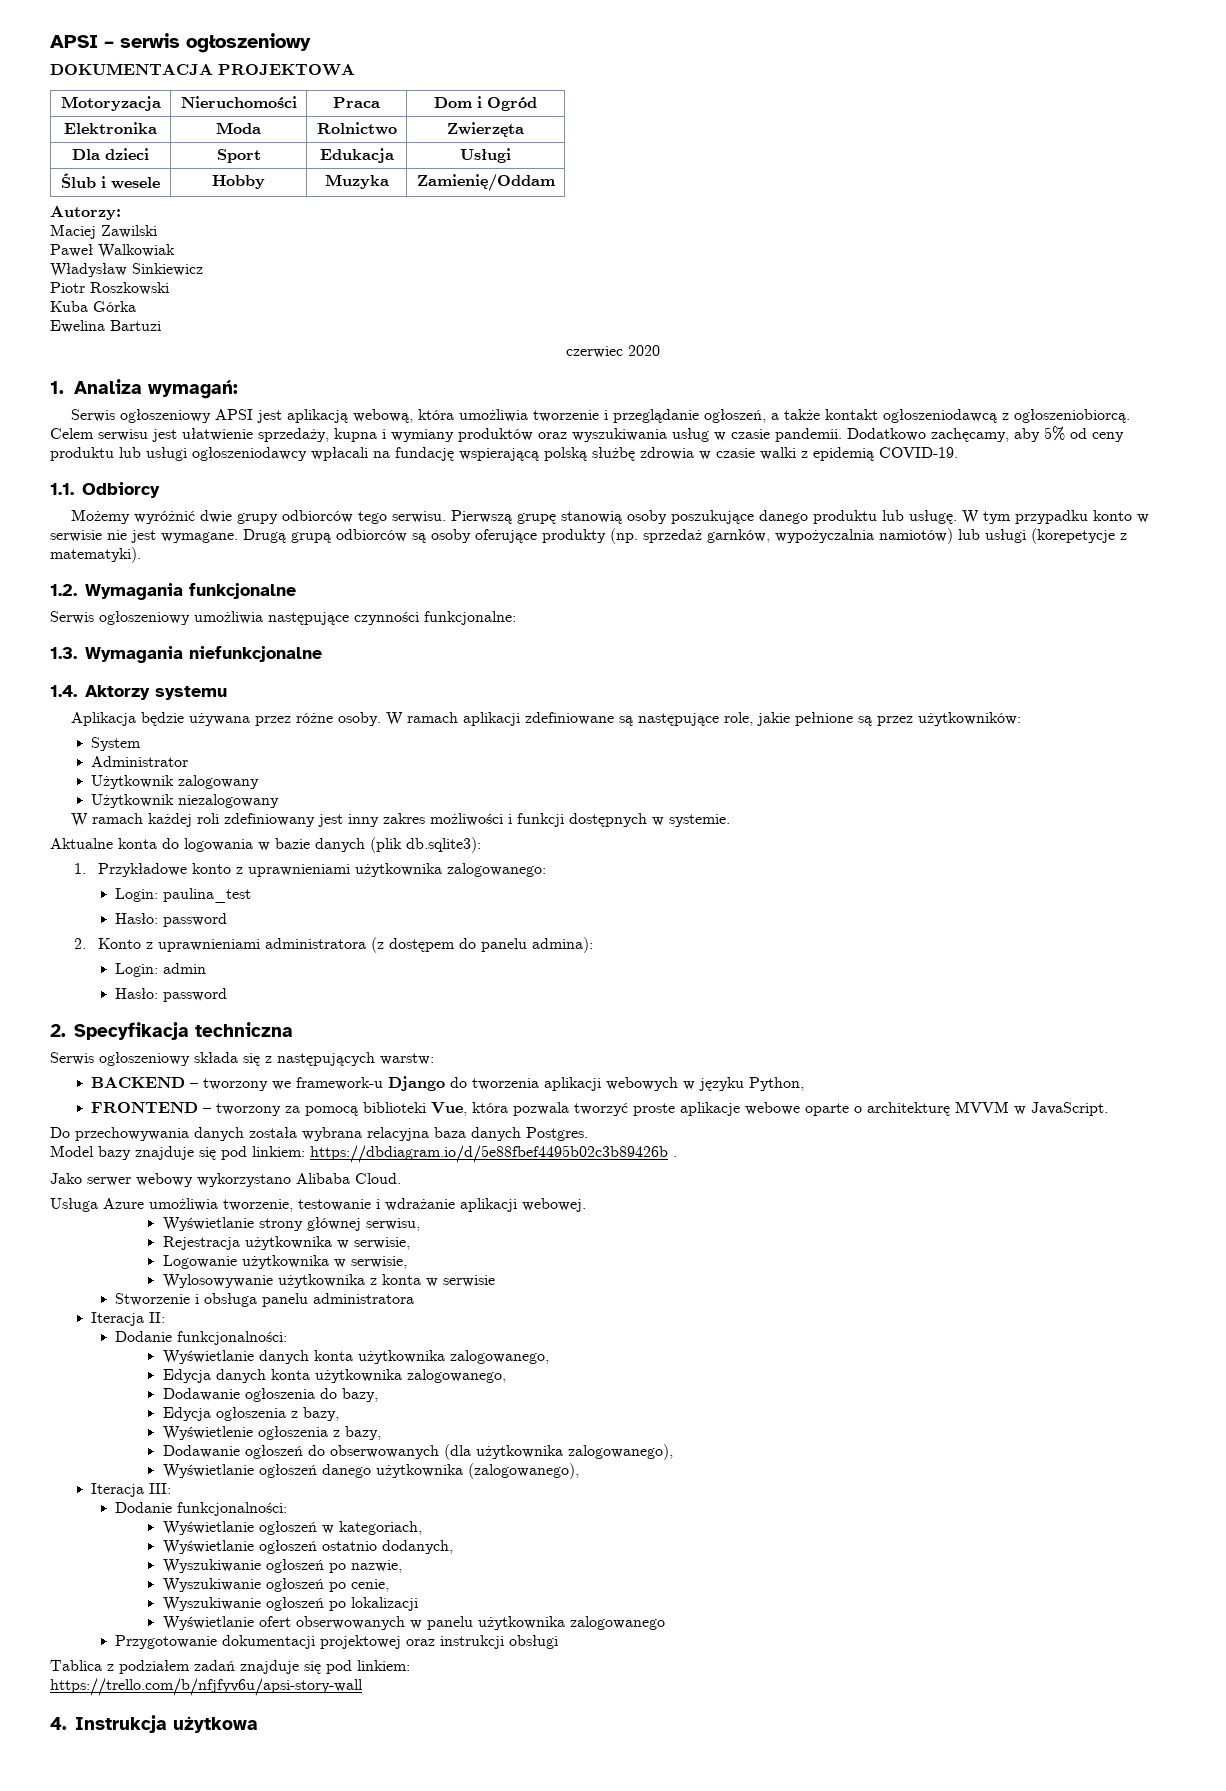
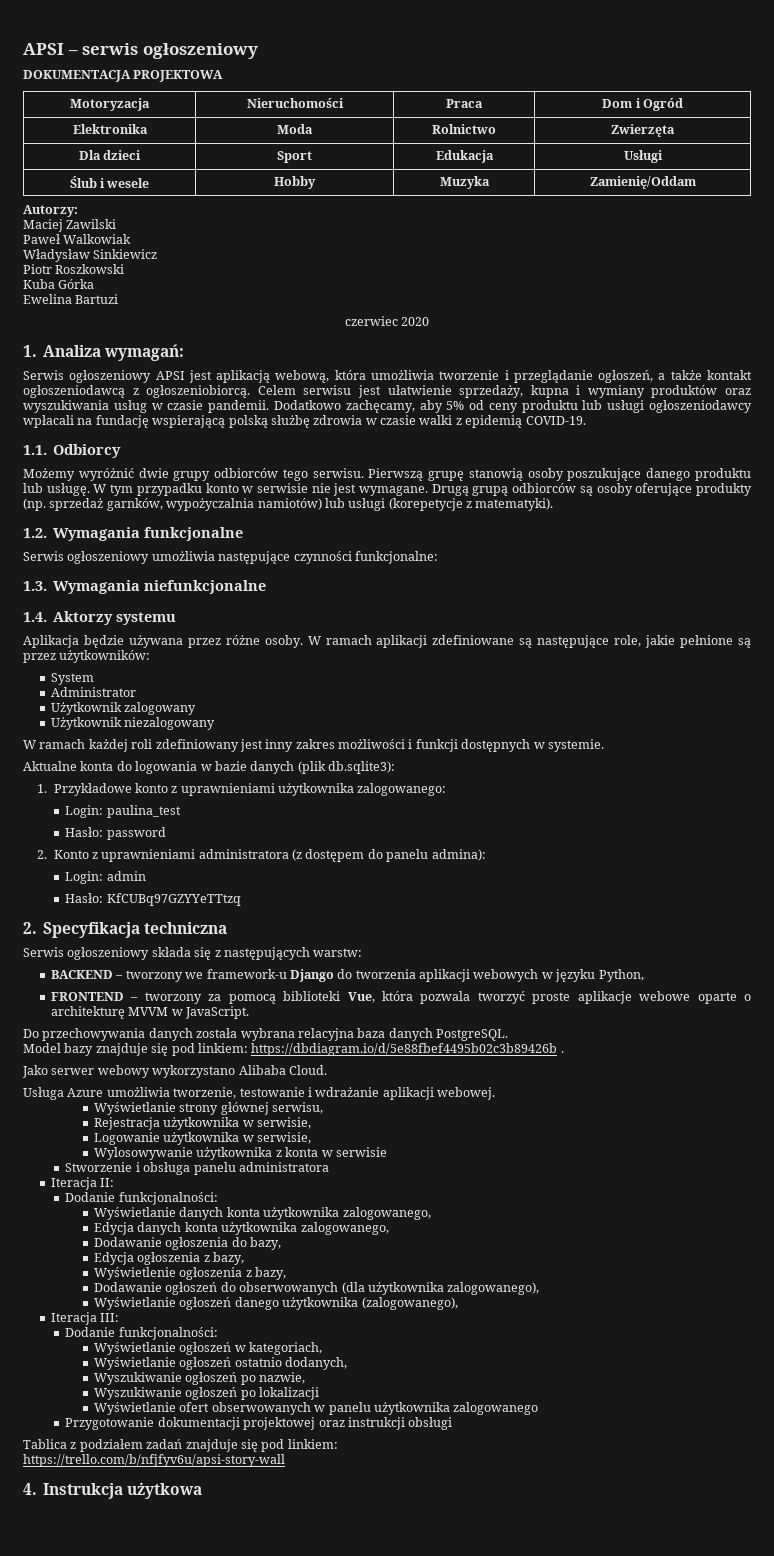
[163,988,228,1002] password -> [106,893,241,906] KfCUBq97GZYYeTTtzq
[526,1127,588,1141] Postgres. -> [436,1029,508,1041] PostgreSQL.
[162,1578,389,1592] // Wyszukiwanie ogłoszeń po cenie, -> (306, 1378) none

